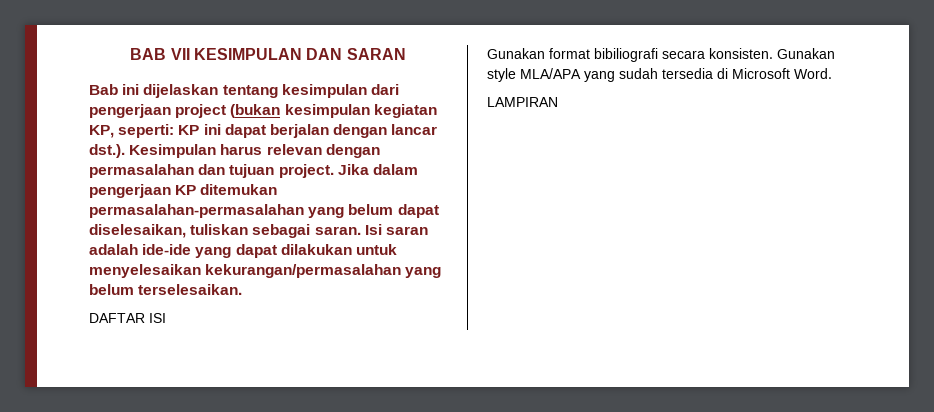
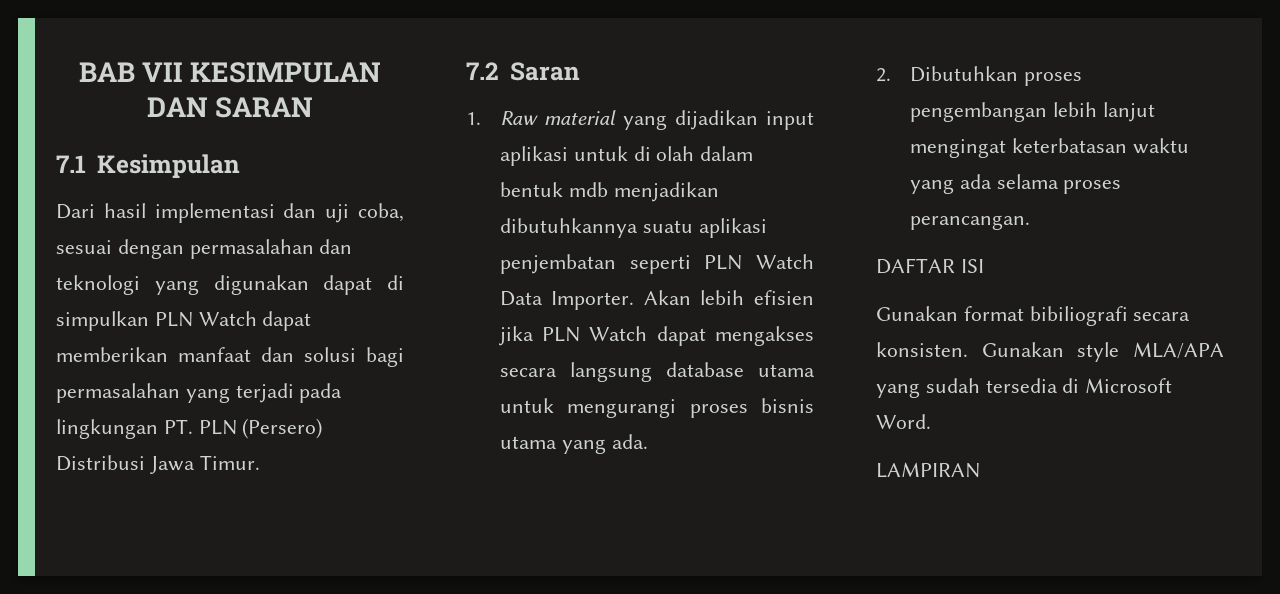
[89,84,399,98] [89,104,437,118] [89,124,438,138] [89,144,380,158] [89,164,418,178] [89,184,278,198] [89,204,439,218] [89,224,428,238] [89,244,397,258] [89,264,442,278] [89,284,243,295] Bab ini dijelaskan tentang kesimpulan dari pengerjaan project (bukan kesimpulan kegiatan KP, seperti: KP ini dapat berjalan dengan lancar dst.). Kesimpulan harus relevan dengan permasalahan dan tujuan project. Jika dalam pengerjaan KP ditemukan permasalahan-permasalahan yang belum dapat diselesaikan, tuliskan sebagai saran. Isi saran adalah ide-ide yang dapat dilakukan untuk menyelesaikan kekurangan/permasalahan yang belum terselesaikan. -> [56,154,240,178] [56,203,405,223] [56,239,353,259] [56,275,404,295] [56,311,312,331] [56,347,404,367] [56,383,343,403] [56,418,323,439] [56,455,260,474] [466,62,580,81] [466,110,814,130] [499,146,754,166] [499,182,719,202] [499,218,767,238] [499,254,814,274] [499,290,814,310] [498,326,814,346] [499,362,815,382] [499,398,814,418] [499,434,648,454] [876,66,1082,86] [909,102,1155,122] [909,138,1189,158] [909,174,1122,194] [909,215,1030,230] 7.1 Kesimpulan // Dari hasil implementasi dan uji coba, sesuai dengan permasalahan dan teknologi yang digunakan dapat di simpulkan PLN Watch dapat memberikan manfaat dan solusi bagi permasalahan yang terjadi pada lingkungan PT. PLN (Persero) Distribusi Jawa Timur. // 7.2 Saran // 1. Raw material yang dijadikan input aplikasi untuk di olah dalam bentuk mdb menjadikan dibutuhkannya suatu aplikasi penjembatan seperti PLN Watch Data Importer. Akan lebih efisien jika PLN Watch dapat mengakses secara langsung database utama untuk mengurangi proses bisnis utama yang ada. // 2. Dibutuhkan proses pengembangan lebih lanjut mengingat keterbatasan waktu yang ada selama proses perancangan.

